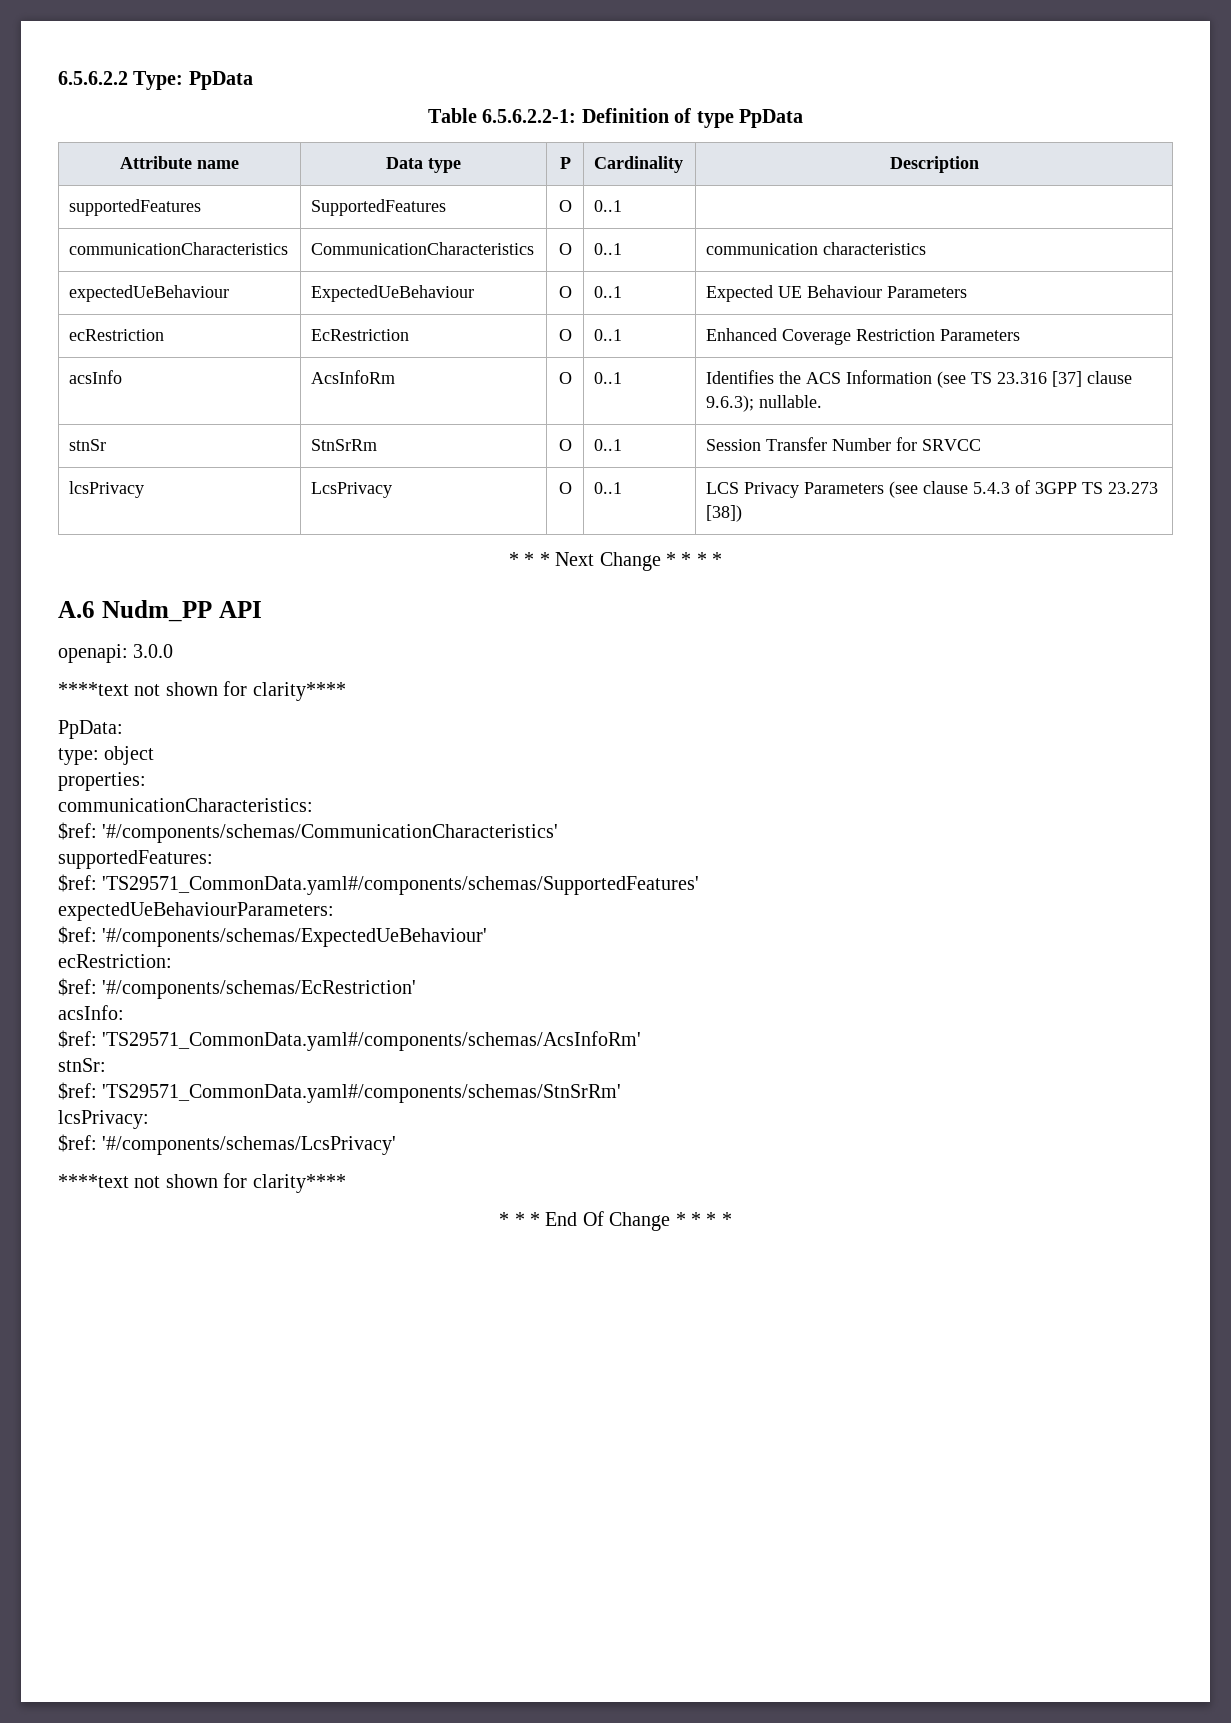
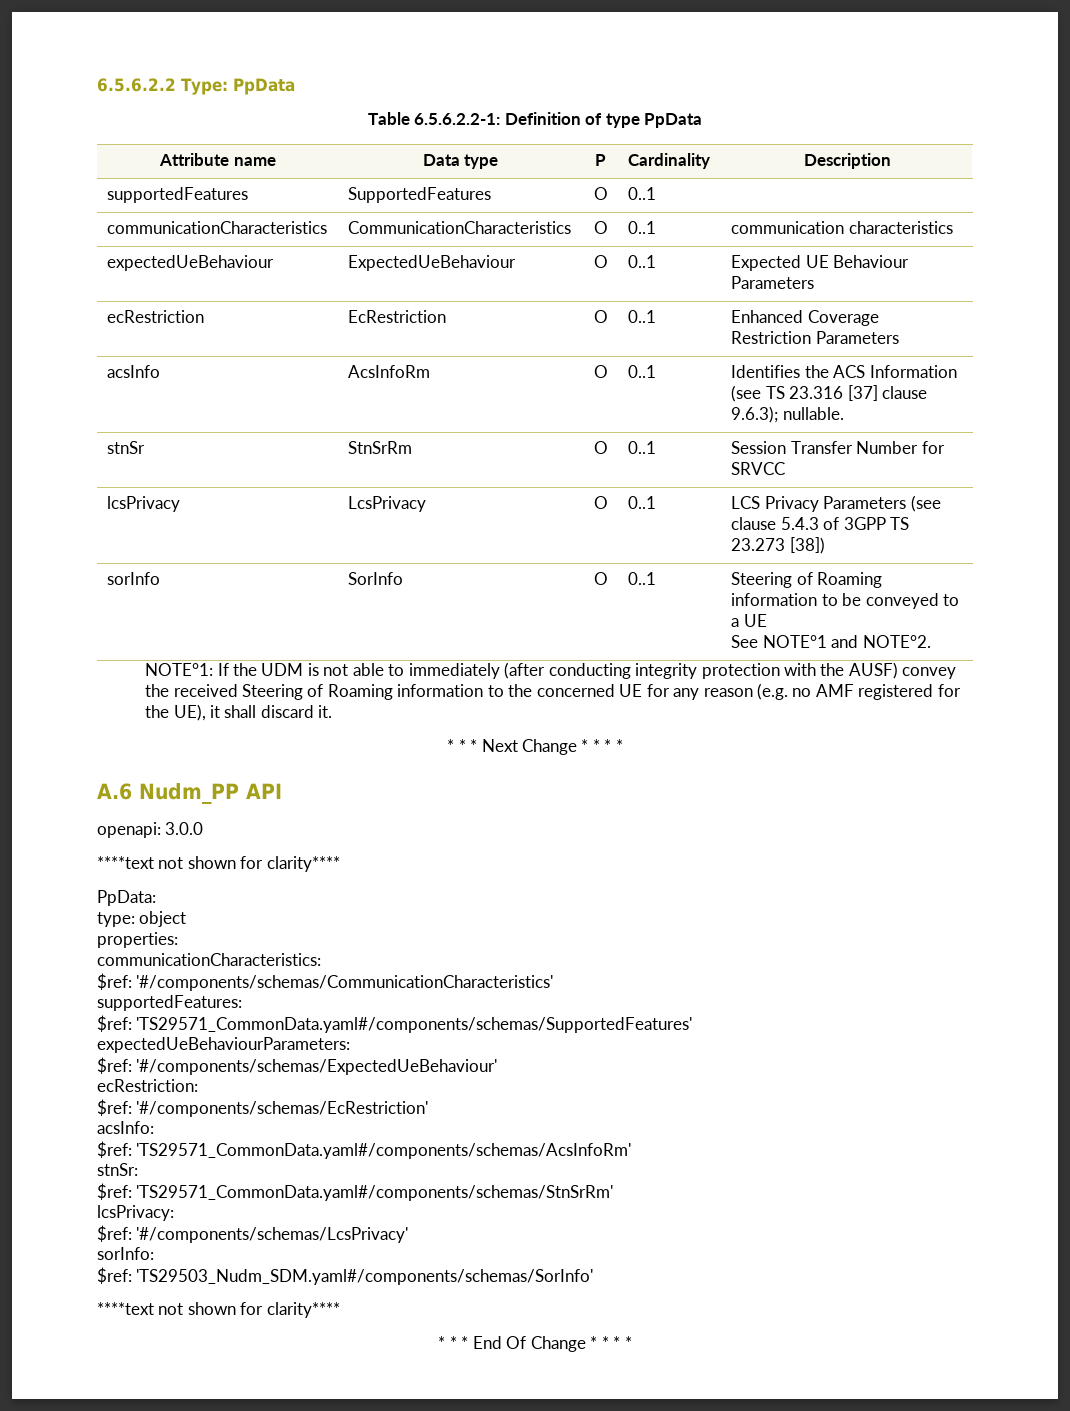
(743, 513) none -> [107,572,161,585] [348,572,404,585] [593,572,608,585] [628,572,657,585] [731,572,883,588] [731,593,960,609] [731,614,767,627] [731,635,931,648] [145,662,957,679] [145,683,961,700] [145,704,333,721] // sorInfo | SorInfo | O | 0..1 | Steering of Roaming information to be conveyed to a UE // See NOTE°1 and NOTE°2. // NOTE°1: If the UDM is not able to immediately (after conducting integrity protection with the AUSF) convey the received Steering of Roaming information to the concerned UE for any reason (e.g. no AMF registered for the UE), it shall discard it.
(397, 1145) none -> [97,1247,154,1260] [97,1267,594,1285] // sorInfo: // $ref: 'TS29503_Nudm_SDM.yaml#/components/schemas/SorInfo'

